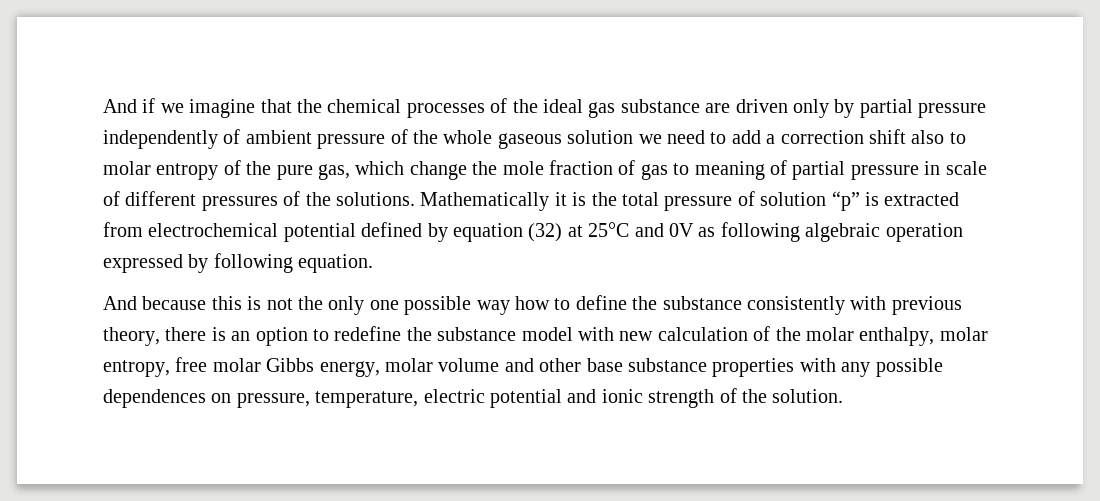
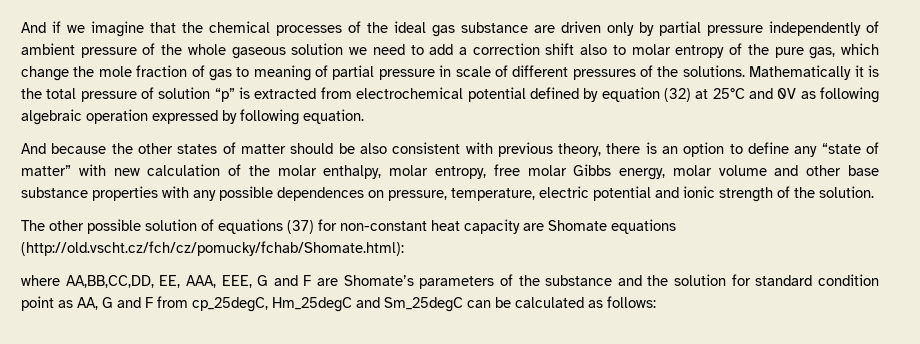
[211,295,845,315] this is not the only one possible way how to define the substance consistently -> [111,142,461,154] the other states of matter should be also consistent
[334,326,573,341] redefine the substance model -> [748,142,880,157] [21,165,71,176] define any “state of matter”
(844, 396) none -> [21,219,676,234] [21,241,404,256] [21,274,880,289] [21,296,656,312] // The other possible solution of equations (37) for non-constant heat capacity are Shomate equations (http://old.vscht.cz/fch/cz/pomucky/fchab/Shomate.html): // where AA,BB,CC,DD, EE, AAA, EEE, G and F are Shomate’s parameters of the substance and the solution for standard condition point as AA, G and F from cp_25degC, Hm_25degC and Sm_25degC can be calculated as follows:

